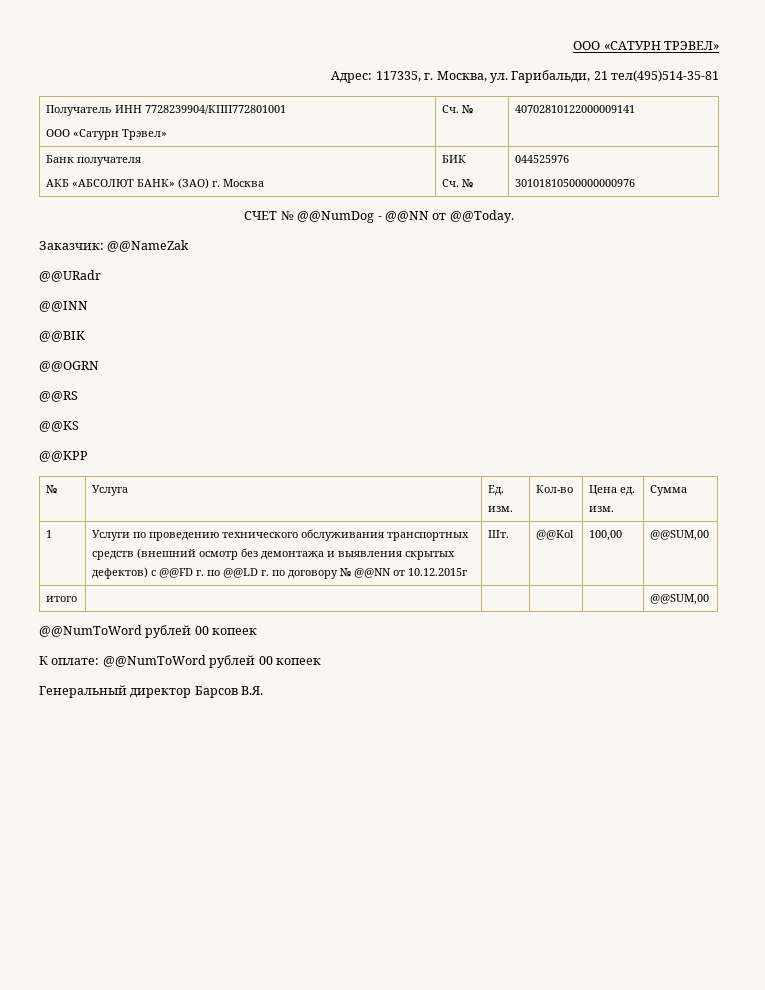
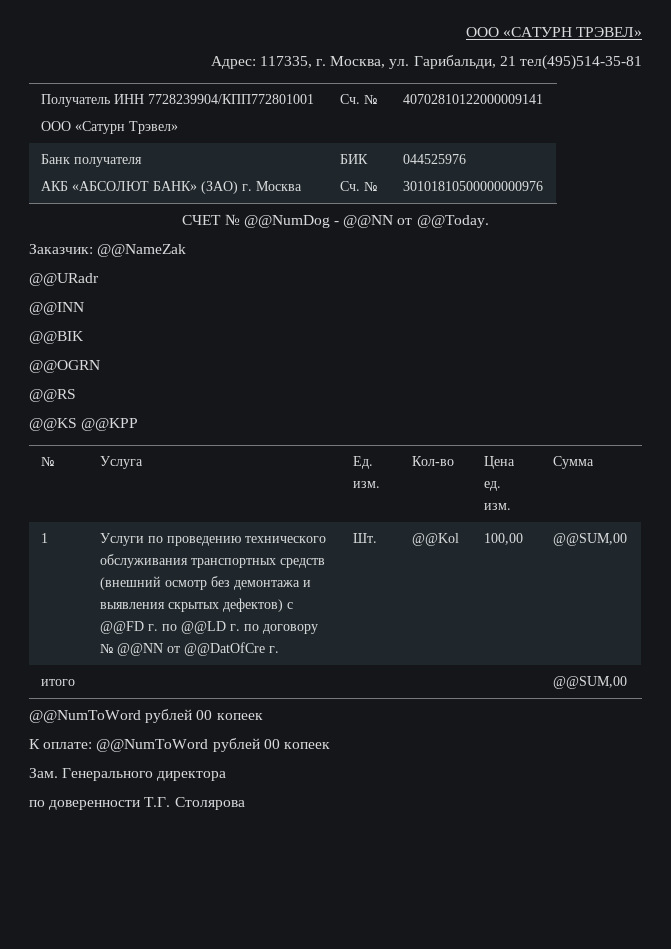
(79, 426) // -> (77, 424) none
[408,568,468,576] 10.12.2015г -> [184,642,280,656] @@DatOfCre г.
[39,685,264,698] Генеральный директор Барсов В.Я. -> [29,768,227,781] [29,797,245,810] Зам. Генерального директора // по доверенности Т.Г. Столярова

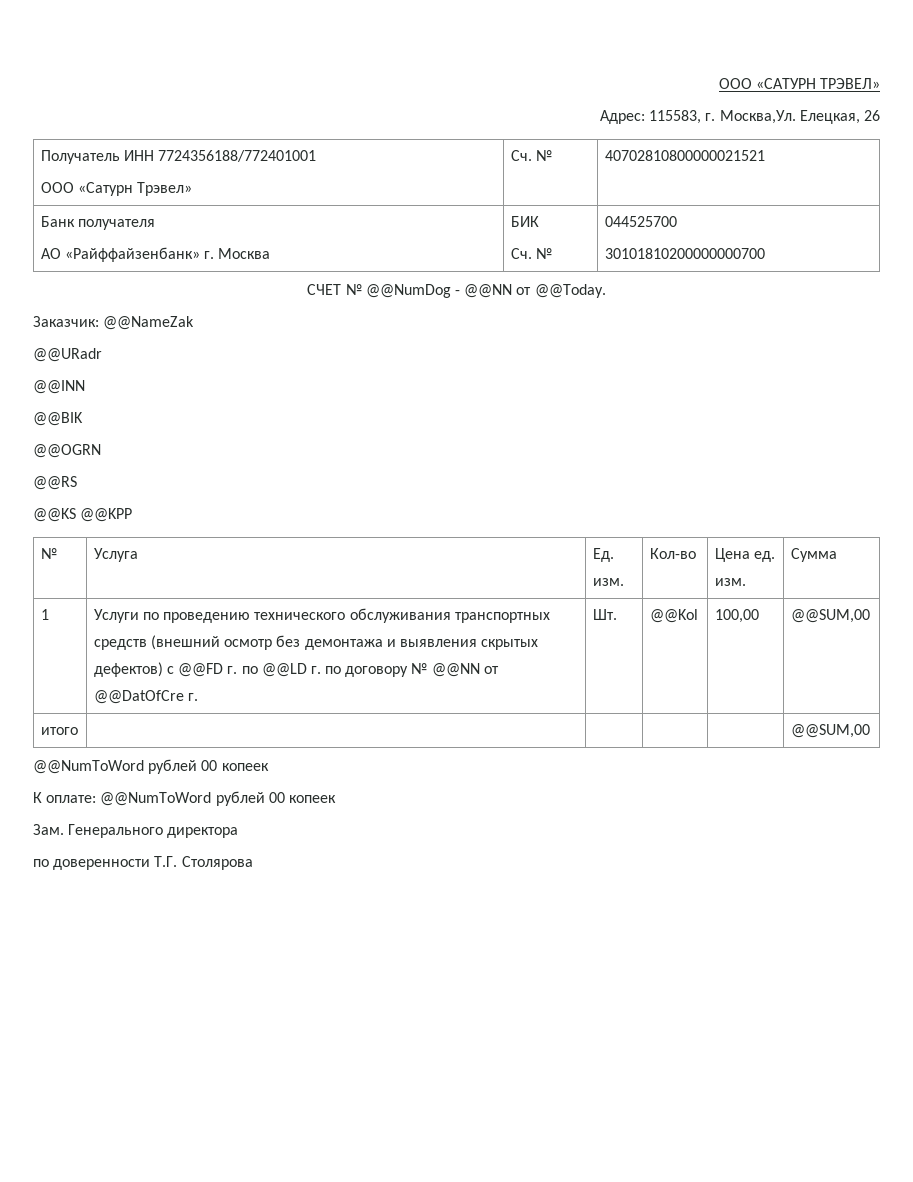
[259,55,642,70] 117335, г. Москва, ул. Гарибальди, 21 тел(495)514-35-81 -> [649,110,880,124] 115583, г. Москва,Ул. Елецкая, 26
[148,94,315,104] 7728239904/КПП772801001 -> [158,150,317,162] 7724356188/772401001
[403,94,544,104] 40702810122000009141 -> [604,150,765,161] 40702810800000021521
[41,181,239,194] АКБ «АБСОЛЮТ БАНК» (ЗАО) -> [40,247,200,262] АО «Райффайзенбанк»
[403,154,467,164] [403,181,544,191] 044525976 // 30101810500000000976 -> [604,216,677,227] [604,248,765,259] 044525700 // 30101810200000000700

